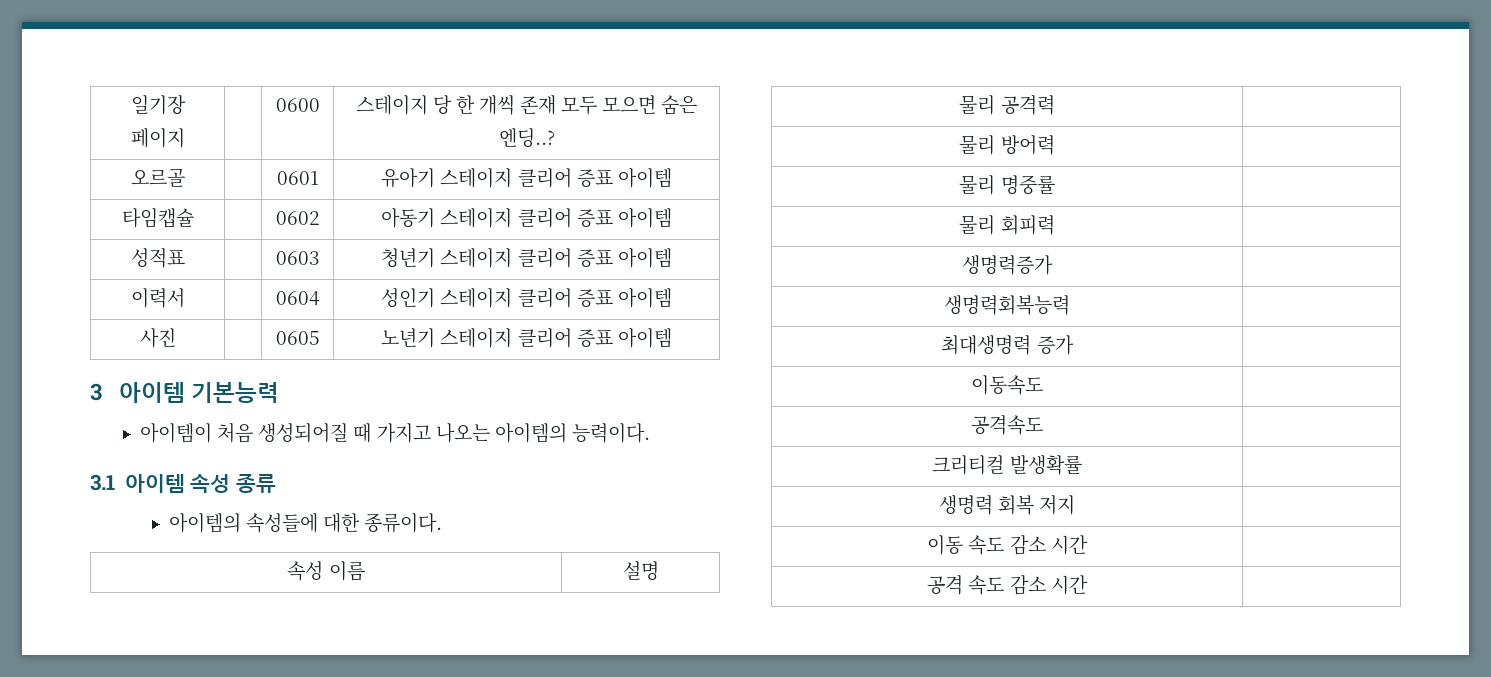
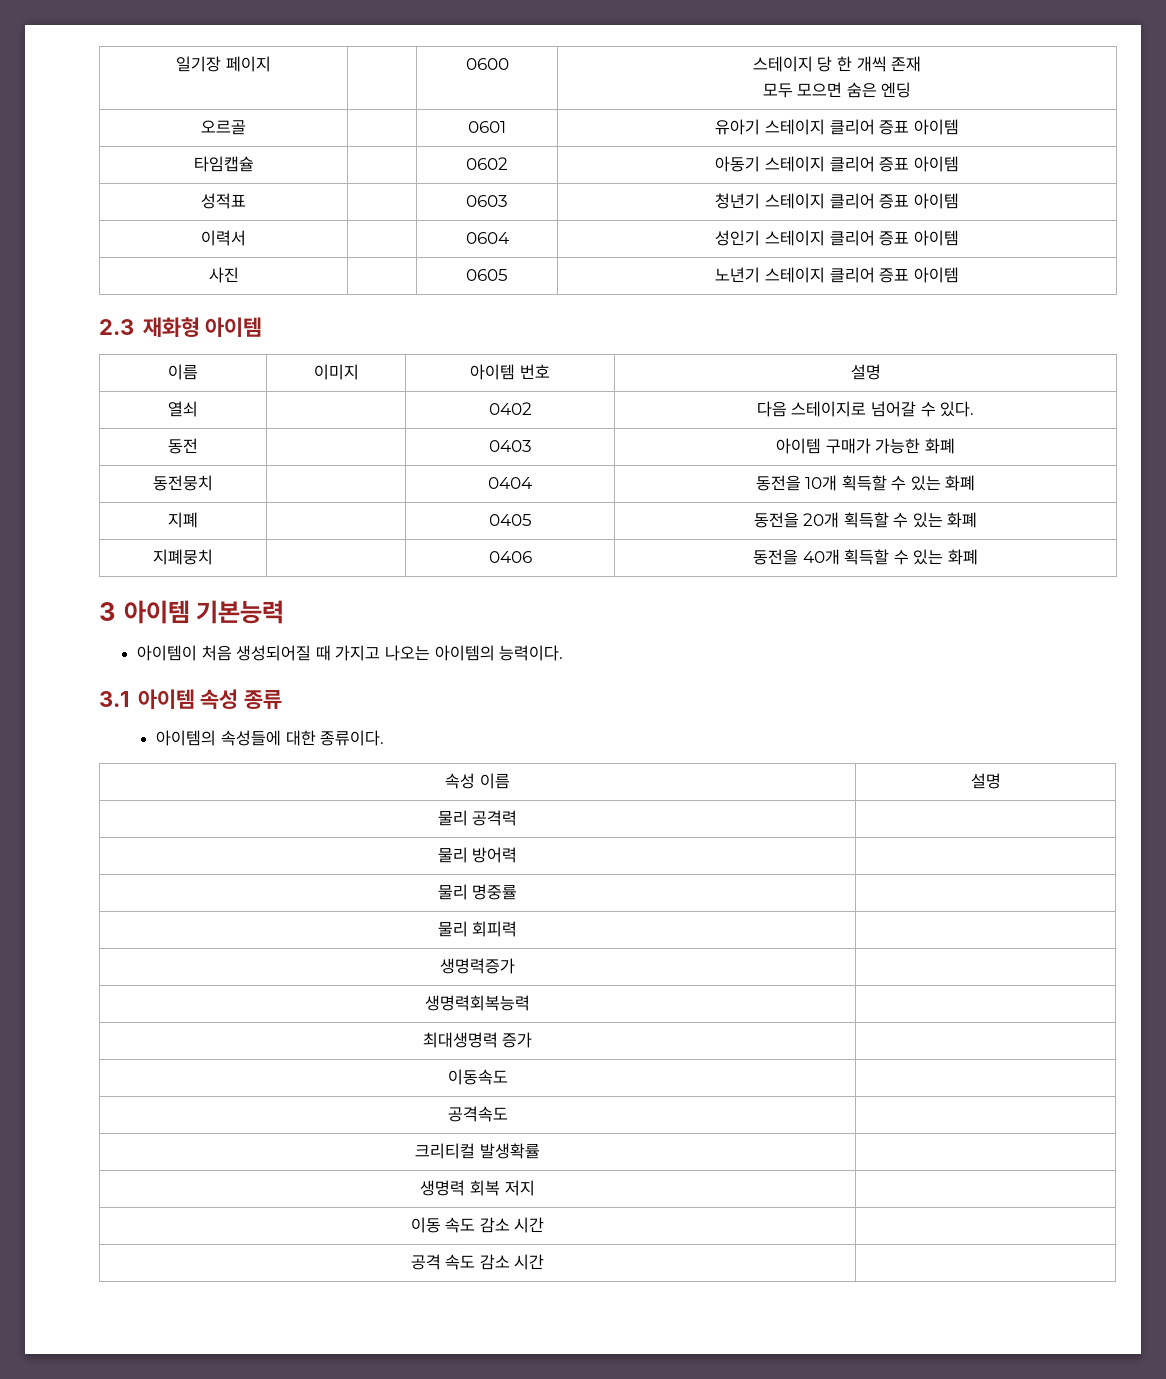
(557, 105) none -> (922, 64) //
[498,128,555,147] 엔딩..? -> [881,82,912,98] 엔딩
(672, 338) none -> [99,317,263,338] [168,364,198,380] [313,364,359,380] [470,364,550,380] [850,364,881,380] [168,401,198,417] [488,402,532,415] [756,401,975,417] [168,438,198,454] [488,440,532,452] [776,438,955,454] [153,475,213,491] [488,477,532,489] [755,475,976,491] [168,512,198,528] [488,514,532,526] [753,512,978,528] [153,549,213,565] [488,551,532,563] [753,549,978,565] // 2.3 재화형 아이템 // 이름 | 이미지 | 아이템 번호 | 설명 // 열쇠 | | 0402 | 다음 스테이지로 넘어갈 수 있다. // 동전 | | 0403 | 아이템 구매가 가능한 화폐 // 동전뭉치 | | 0404 | 동전을 10개 획득할 수 있는 화폐 // 지폐 | | 0405 | 동전을 20개 획득할 수 있는 화폐 // 지폐뭉치 | | 0406 | 동전을 40개 획득할 수 있는 화폐

